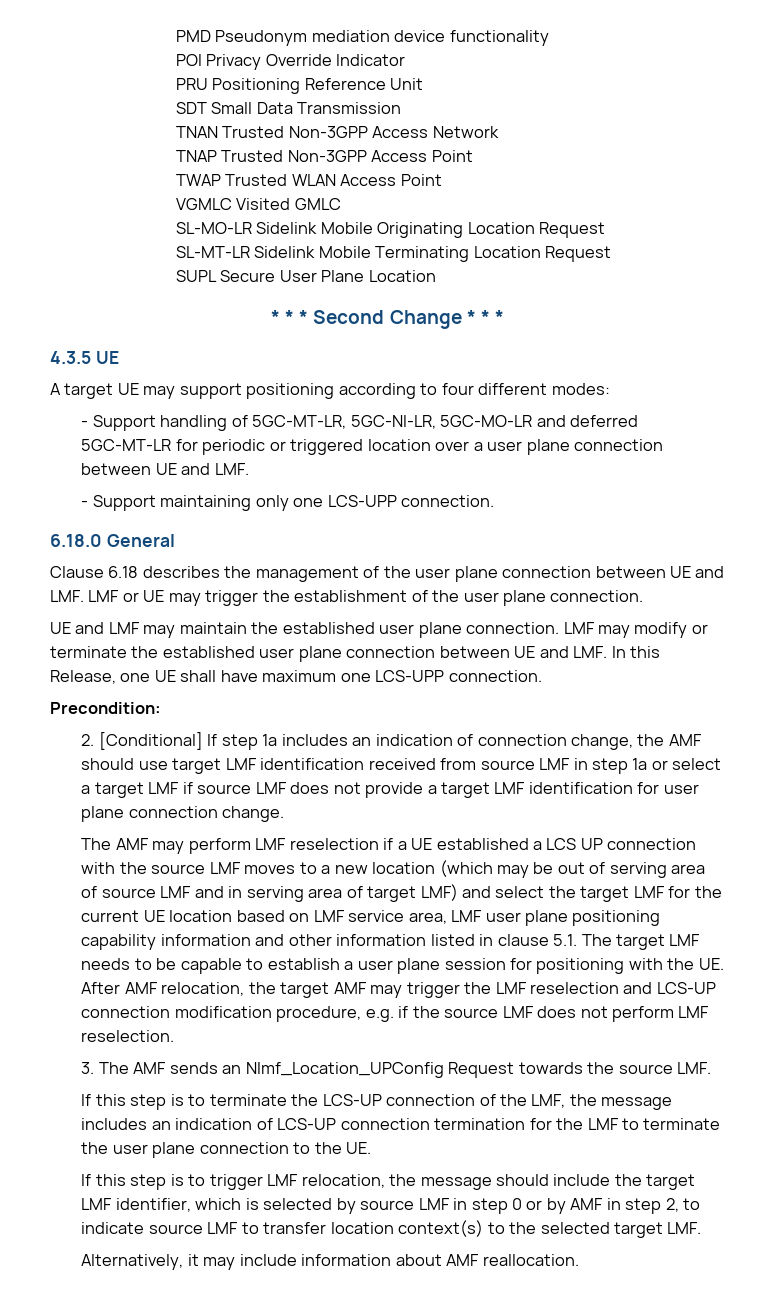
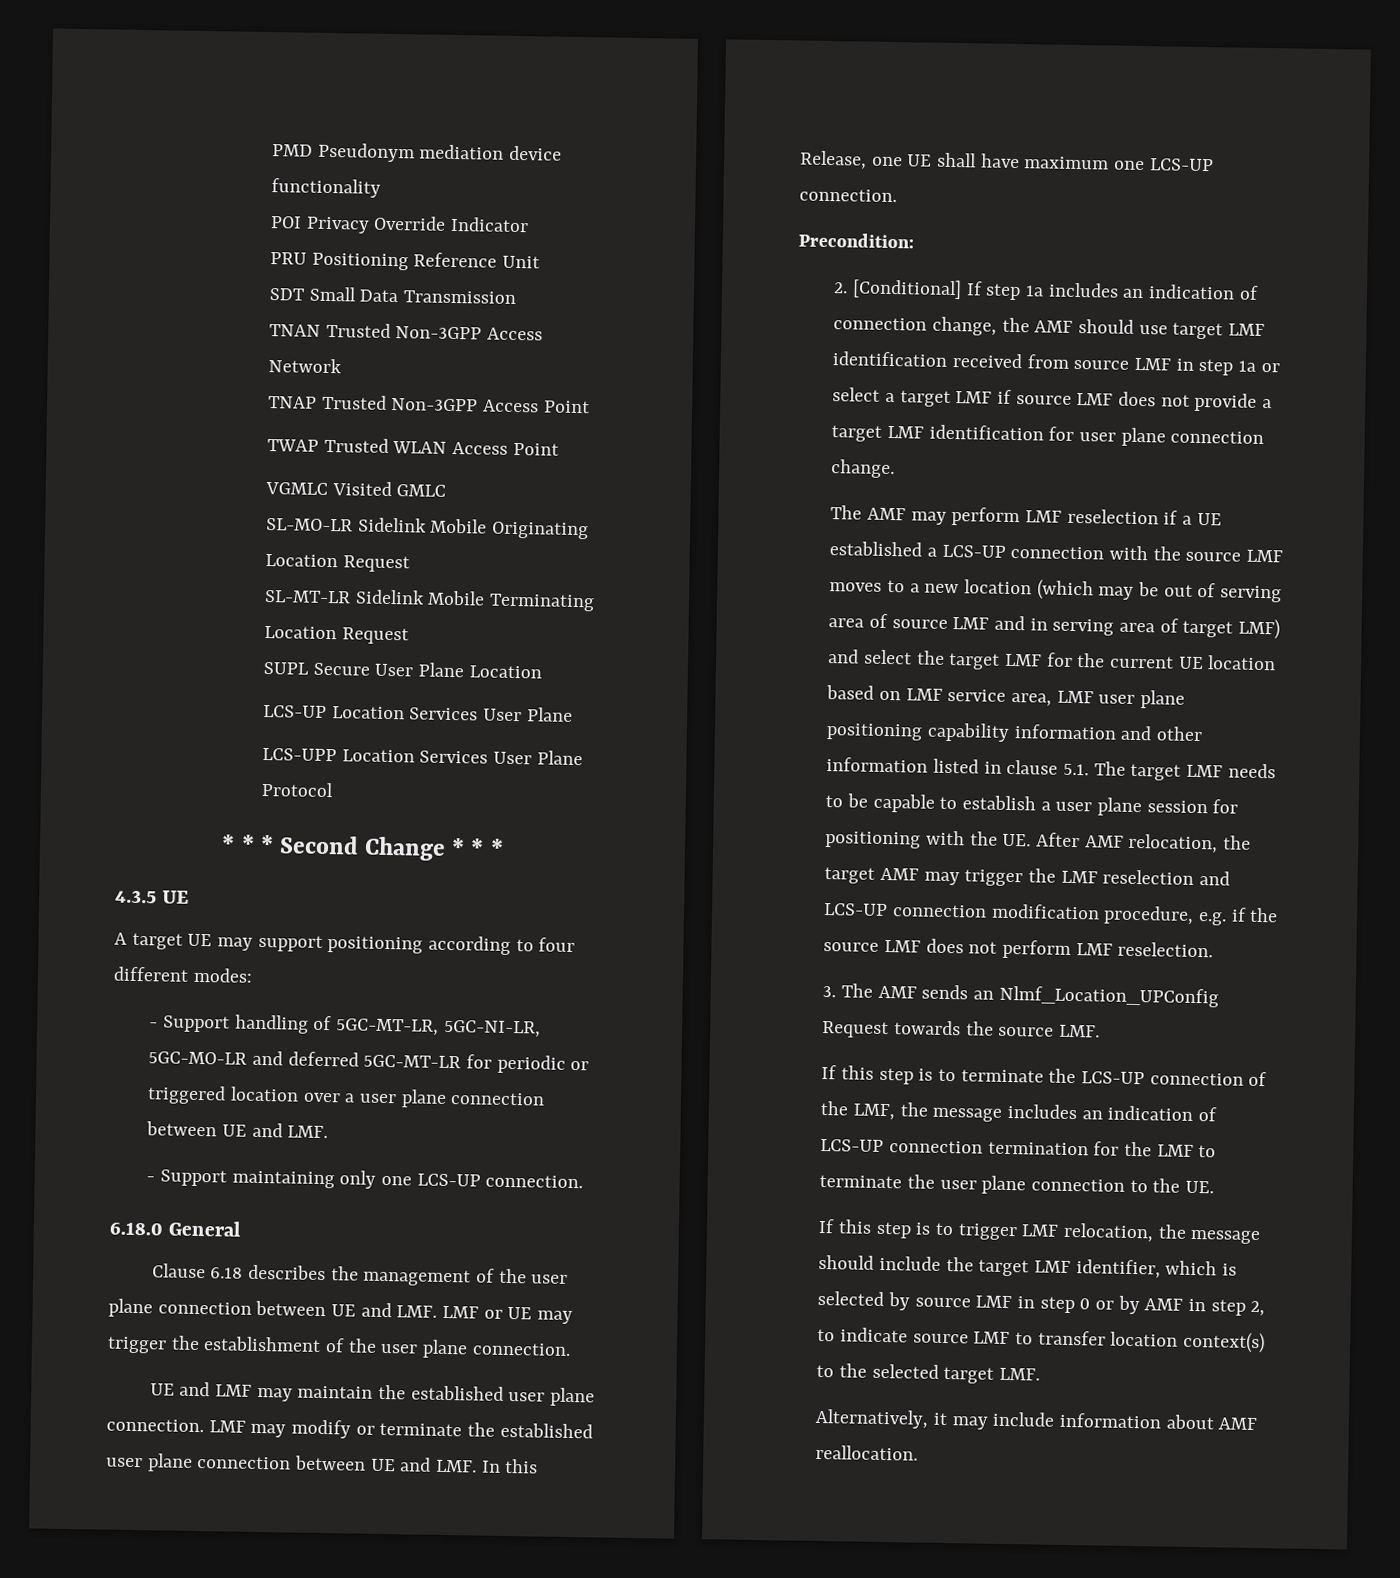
(436, 276) none -> [263,704,573,722] [262,747,583,766] [261,781,335,798] // LCS-UP Location Services User Plane // LCS-UPP Location Services User Plane Protocol
[327,495,397,507] LCS-UPP -> [416,1173,481,1187] LCS-UP
[375,670,445,682] LCS-UPP -> [1148,158,1214,172] LCS-UP
[546,838,603,850] LCS UP -> [941,544,1006,558] LCS-UP

